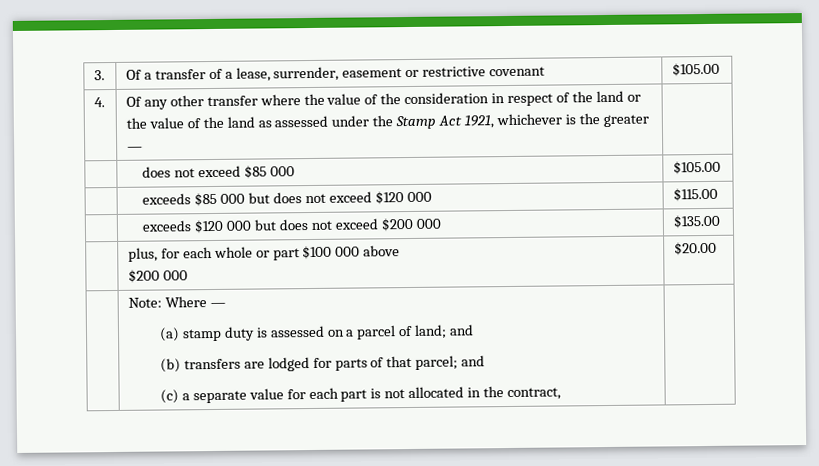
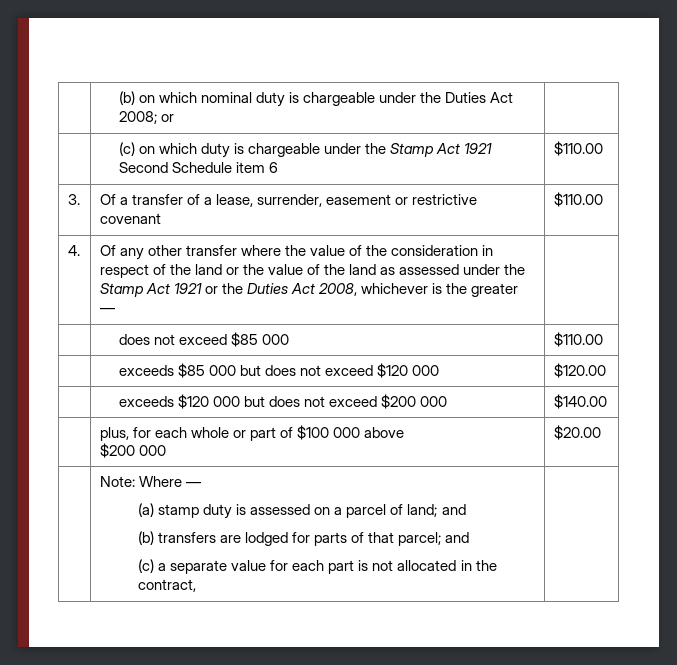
(93, 75) none -> [118,91,514,107] [118,111,174,124] [118,142,493,158] [118,162,278,173] [553,141,603,156] | (b) on which nominal duty is chargeable under the Duties Act 2008; or | // | (c) on which duty is chargeable under the Stamp Act 1921 Second Schedule item 6 | $110.00 //
[671,62,720,77] $105.00 -> [553,192,603,207] $110.00
[464,115,495,129] 1921, -> [173,283,357,296] 1921 or the Duties Act 2008,
[672,160,721,175] $105.00 -> [553,332,603,347] $110.00
[672,187,718,202] $115.00 -> [553,363,606,378] $120.00
[672,214,720,229] $135.00 -> [553,394,607,409] $140.00
(300, 254) none -> [279,427,293,438] of

